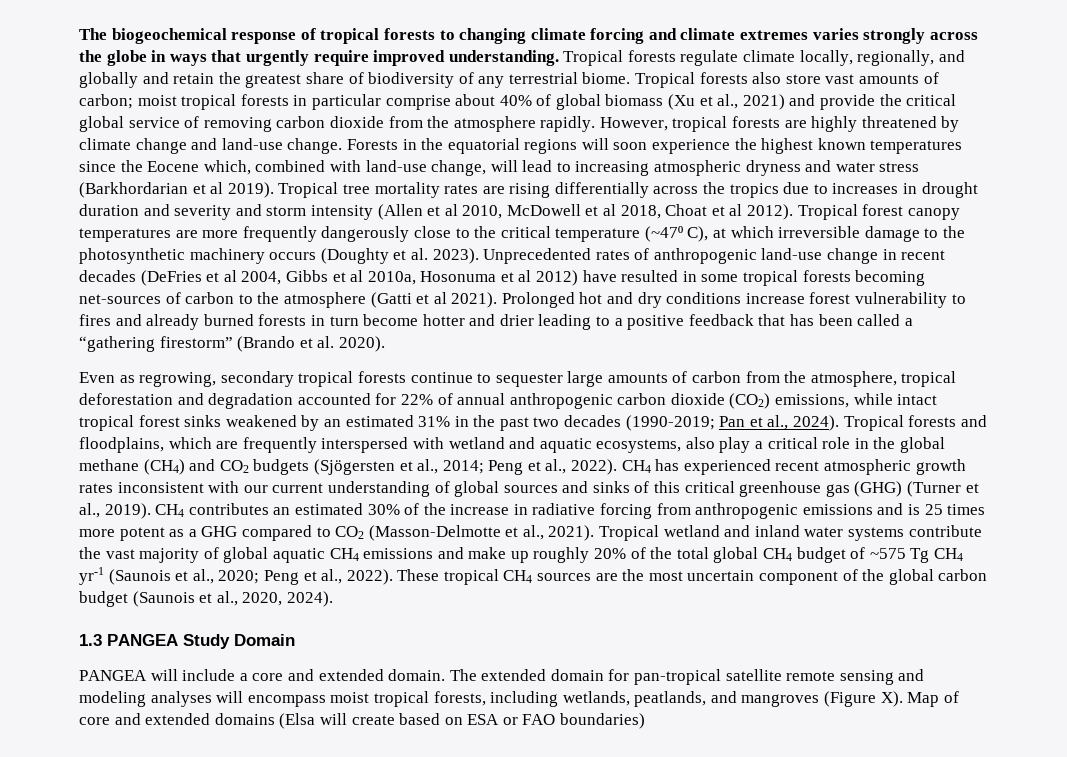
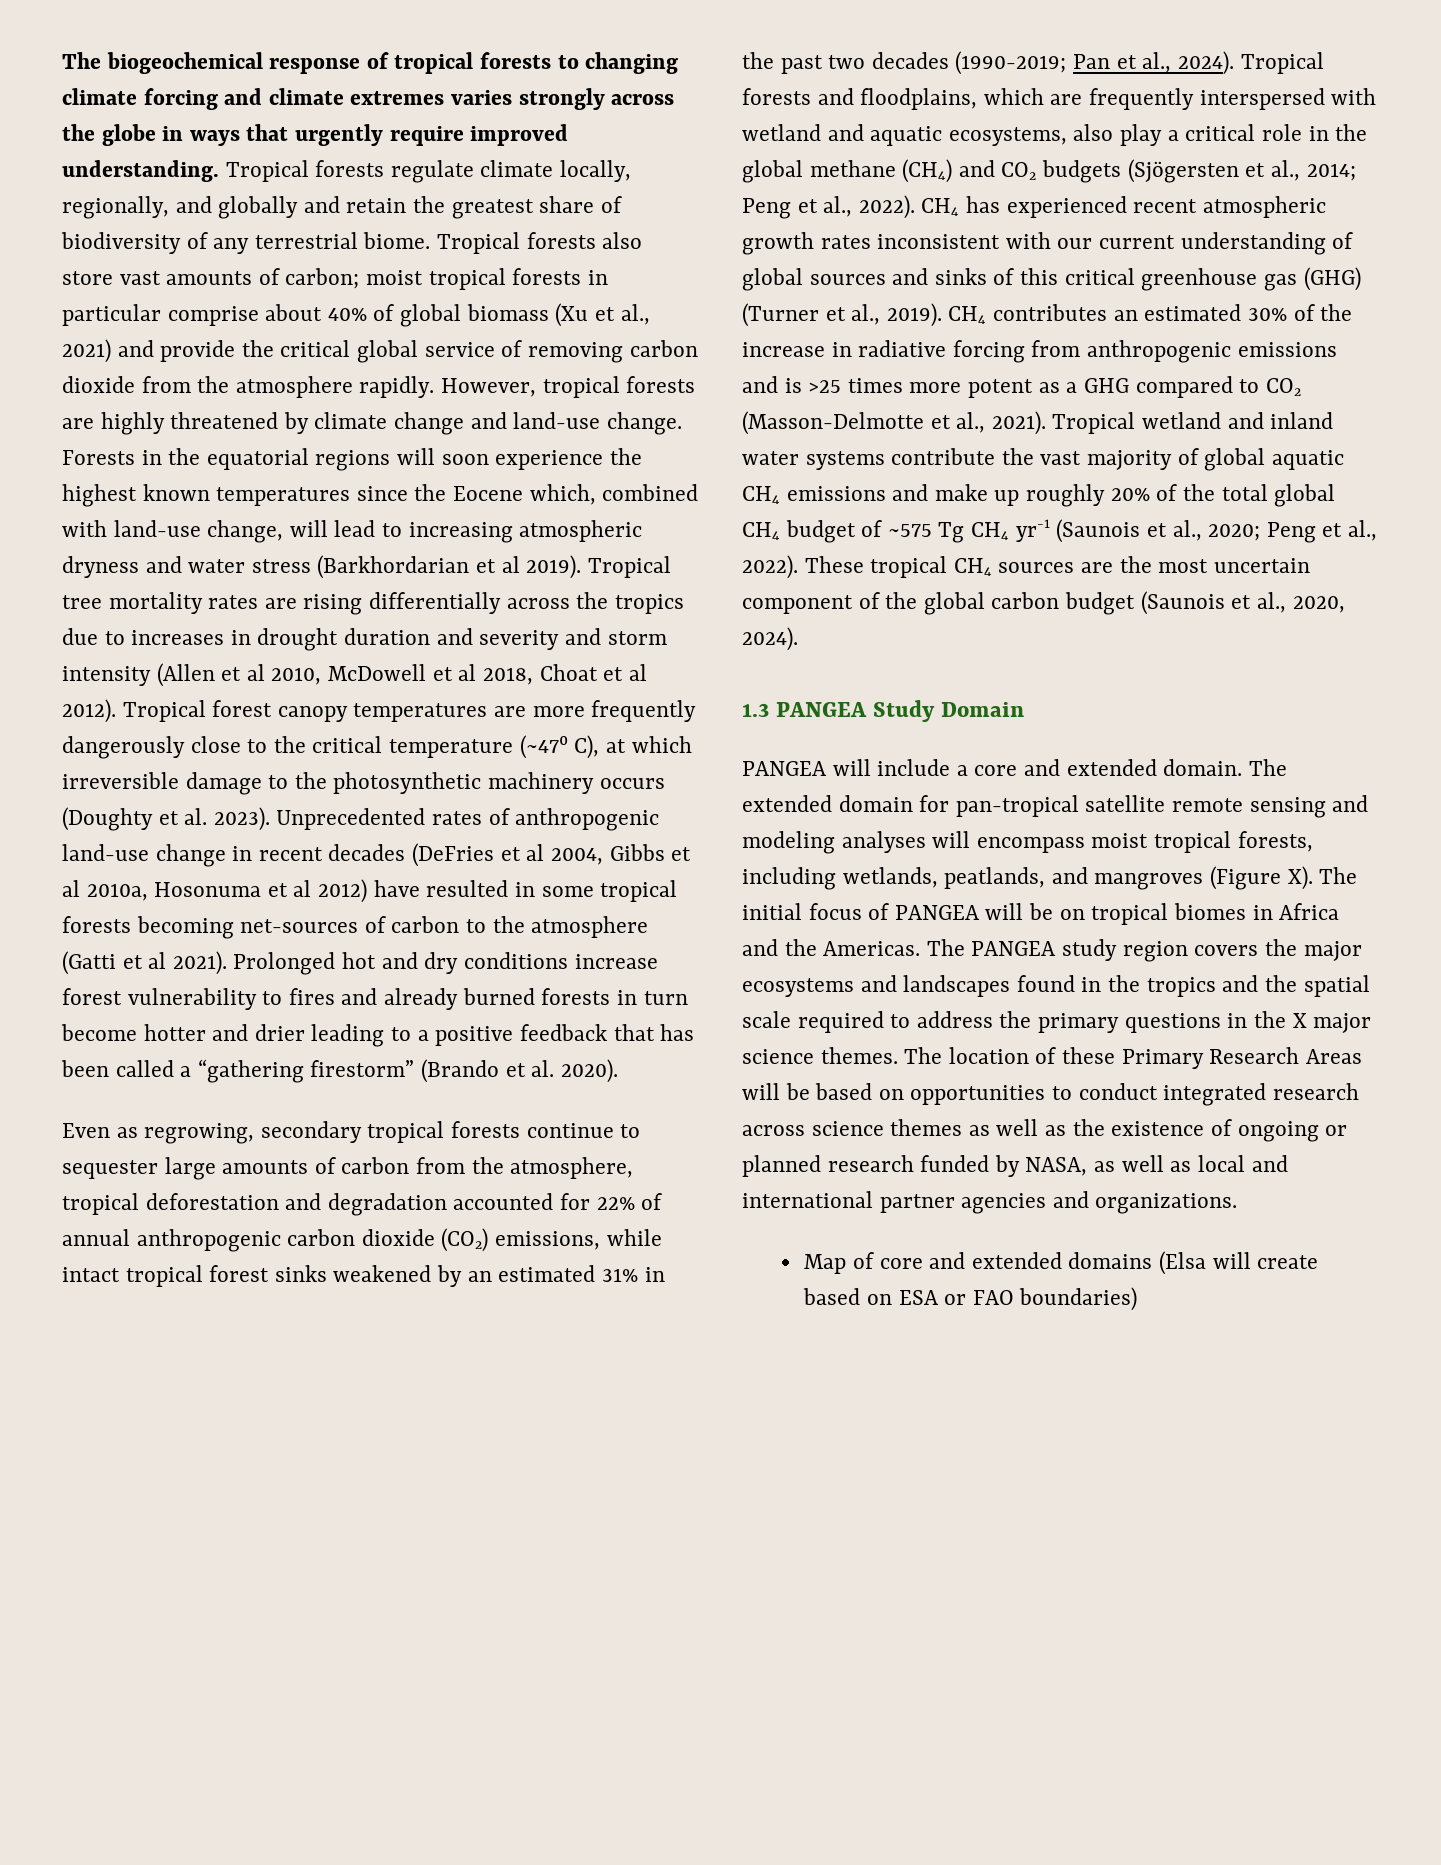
[924,504,943,515] 25 -> [808,380,842,393] >25
(903, 699) none -> [1319,867,1358,884] [742,903,1340,925] [742,939,1362,962] [742,975,1370,997] [742,1011,1372,1033] [742,1047,1362,1069] [742,1083,1359,1106] [742,1119,1348,1142] [742,1155,1288,1177] [742,1191,1238,1214] The initial focus of PANGEA will be on tropical biomes in Africa and the Americas. The PANGEA study region covers the major ecosystems and landscapes found in the tropics and the spatial scale required to address the primary questions in the X major science themes. The location of these Primary Research Areas will be based on opportunities to conduct integrated research across science themes as well as the existence of ongoing or planned research funded by NASA, as well as local and international partner agencies and organizations. //

